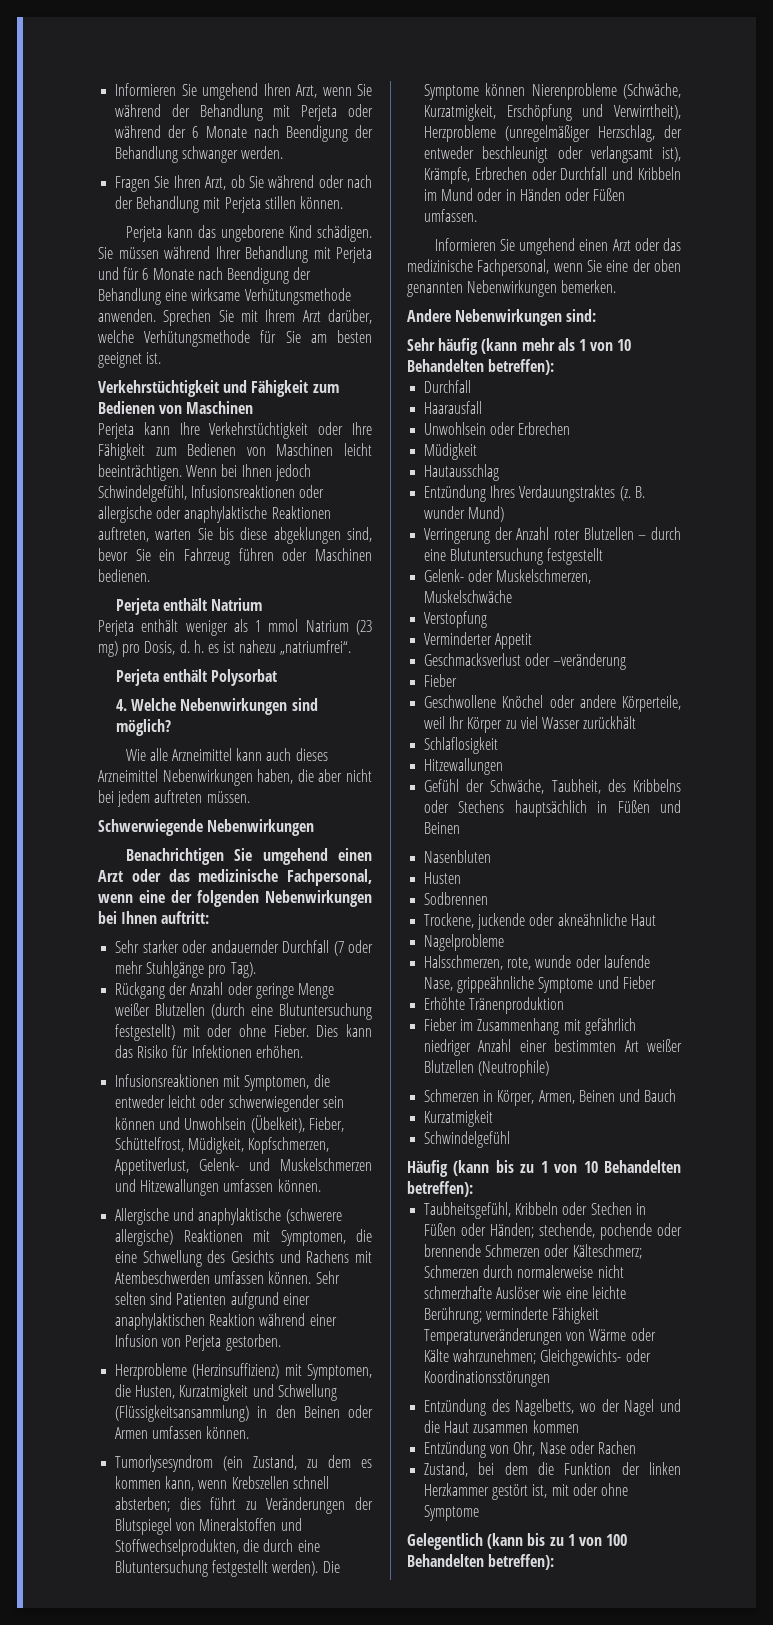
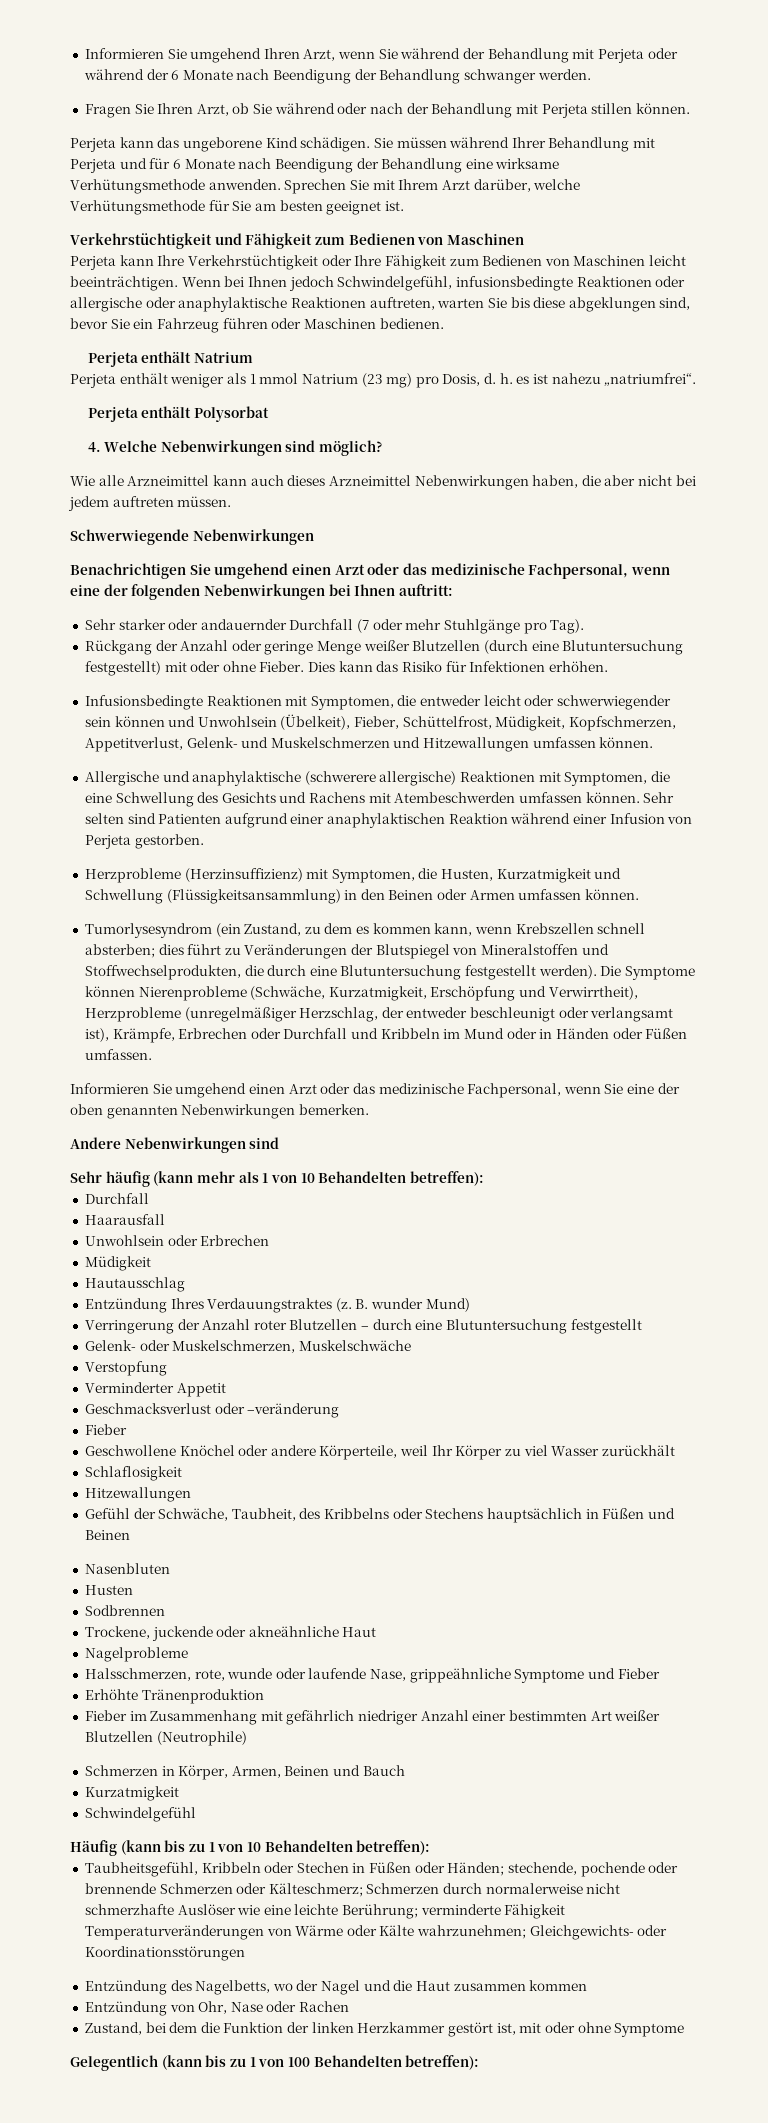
[191,485,296,498] Infusionsreaktionen -> [455,276,652,291] infusionsbedingte Reaktionen
[115,1074,220,1087] Infusionsreaktionen -> [84,695,282,710] Infusionsbedingte Reaktionen
[566,309,597,322] sind: -> [249,1137,280,1149] sind

